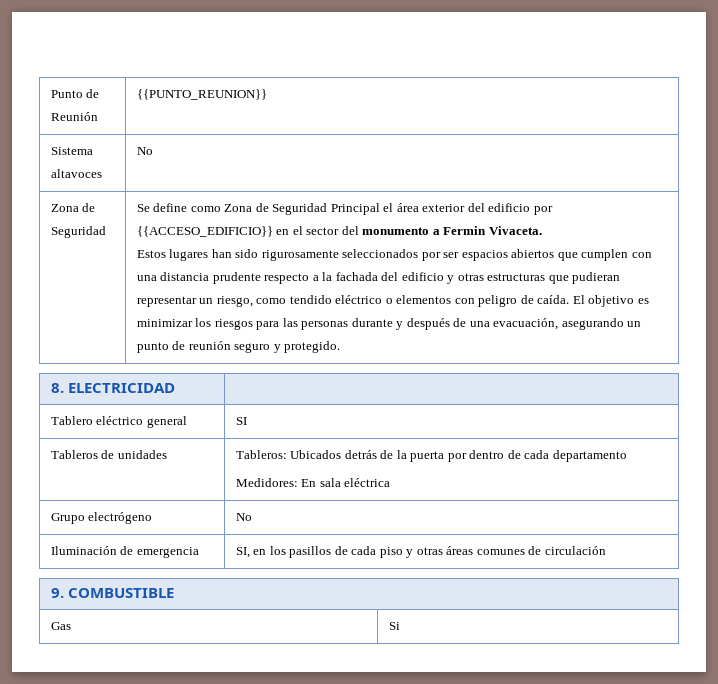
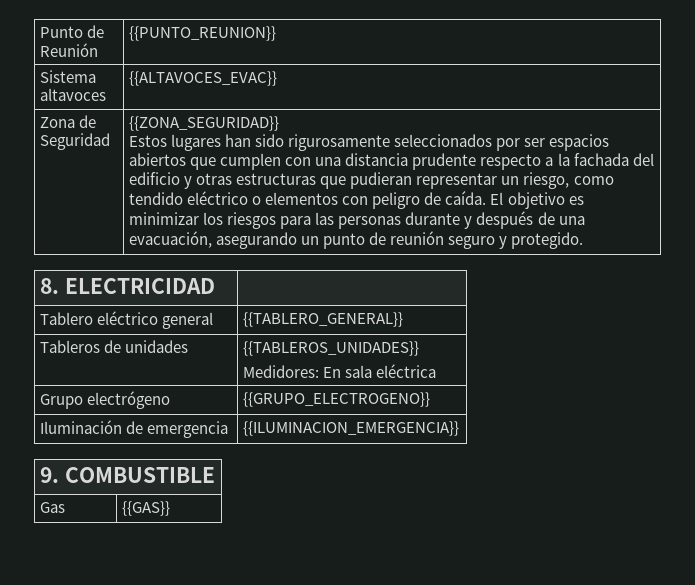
[136,147,153,155] No -> [129,71,278,86] {{ALTAVOCES_EVAC}}
[136,203,553,215] [136,226,542,237] Se define como Zona de Seguridad Principal el área exterior del edificio por {{ACCESO_EDIFICIO}} en el sector del monumento a Fermin Vivaceta. -> [129,116,280,131] {{ZONA_SEGURIDAD}}
[235,417,247,425] SI -> [243,312,404,327] {{TABLERO_GENERAL}}
[235,450,627,462] Tableros: Ubicados detrás de la puerta por dentro de cada departamento -> [243,341,420,356] {{TABLEROS_UNIDADES}}
[235,513,252,521] No -> [243,392,431,407] {{GRUPO_ELECTROGENO}}
[235,546,606,558] SI, en los pasillos de cada piso y otras áreas comunes de circulación -> [243,421,460,436] {{ILUMINACION_EMERGENCIA}}
[388,622,400,630] Si -> [122,501,171,516] {{GAS}}

